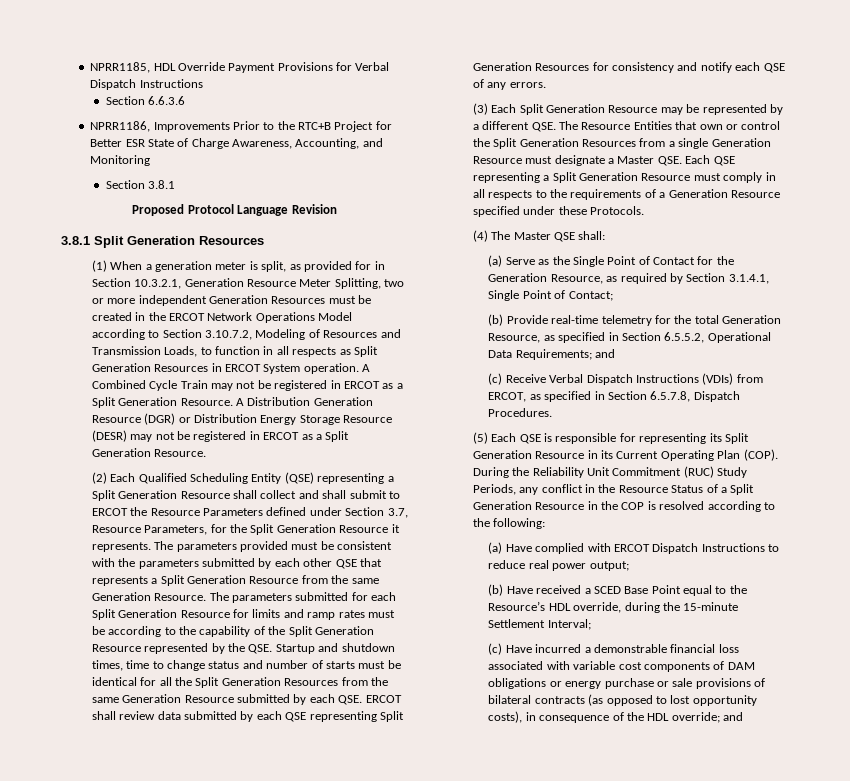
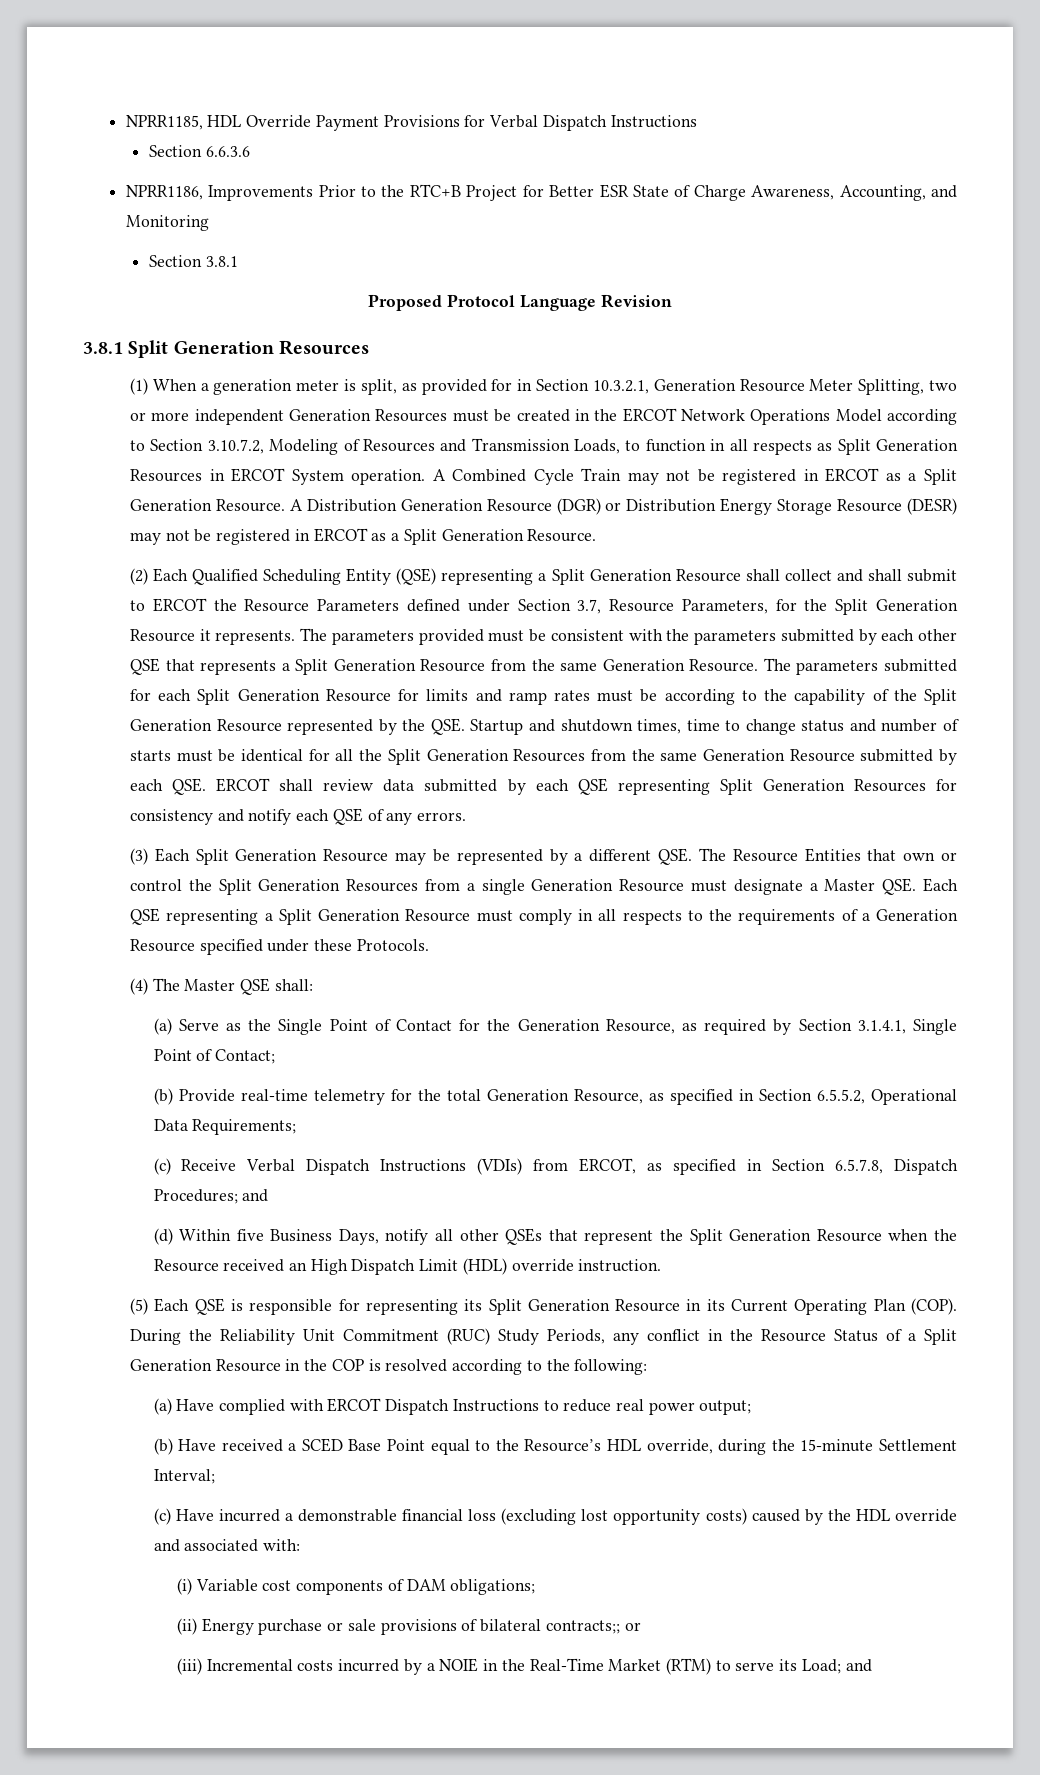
[595,349,616,358] and -> (297, 1127) none
[488,408,553,417] Procedures. -> [153,1189,269,1204] [153,1228,958,1245] [153,1258,662,1275] Procedures; and // (d) Within five Business Days, notify all other QSEs that represent the Split Generation Resource when the Resource received an High Dispatch Limit (HDL) override instruction.
[488,661,616,670] associated with variable -> [501,1508,958,1525] [153,1539,300,1552] [176,1578,258,1595] (excluding lost opportunity costs) caused by the HDL override and associated with: // (i) Variable
[488,678,602,689] obligations or energy -> [450,1579,536,1595] [176,1618,254,1635] obligations; // (ii) Energy
[534,694,757,706] [488,711,720,723] contracts (as opposed to lost opportunity costs), in consequence of the HDL override; -> [545,1620,641,1634] [176,1658,841,1675] contracts;; or // (iii) Incremental costs incurred by a NOIE in the Real-Time Market (RTM) to serve its Load;

